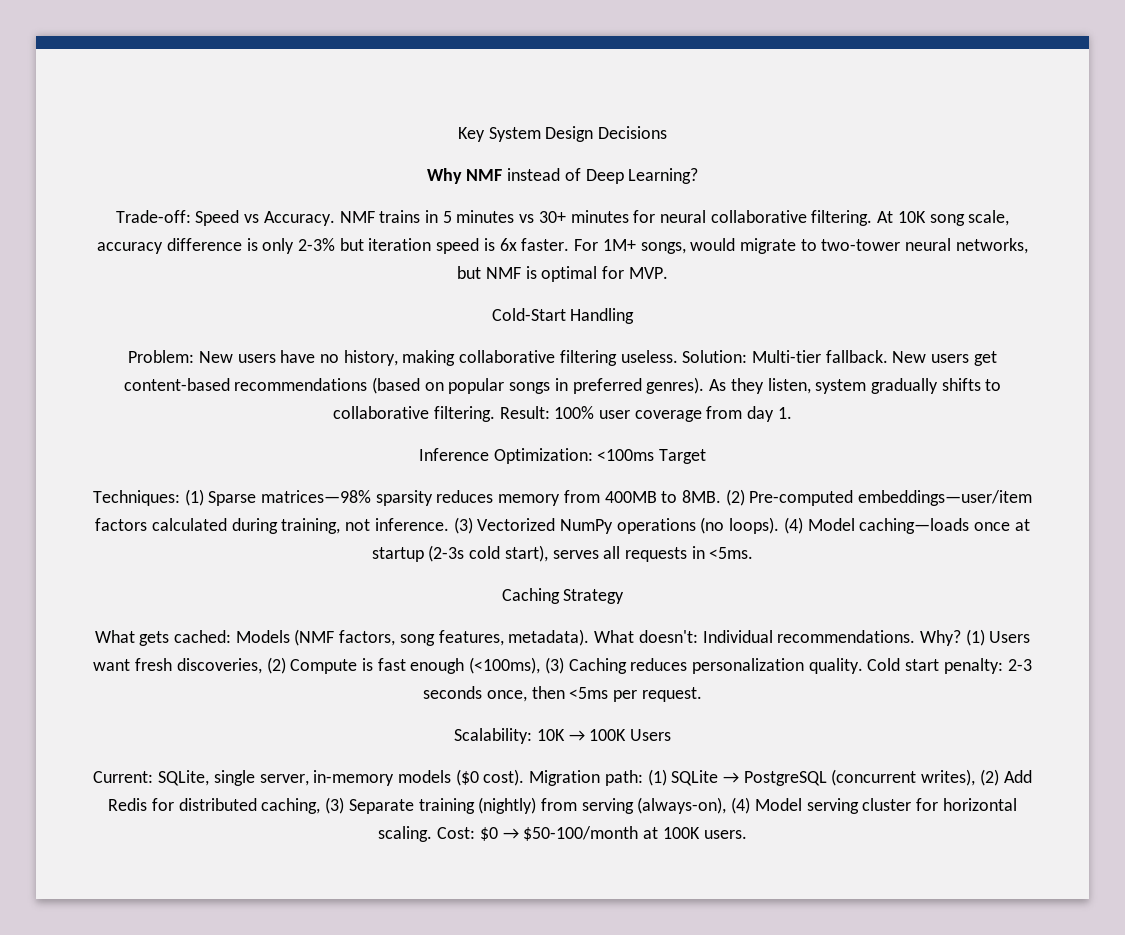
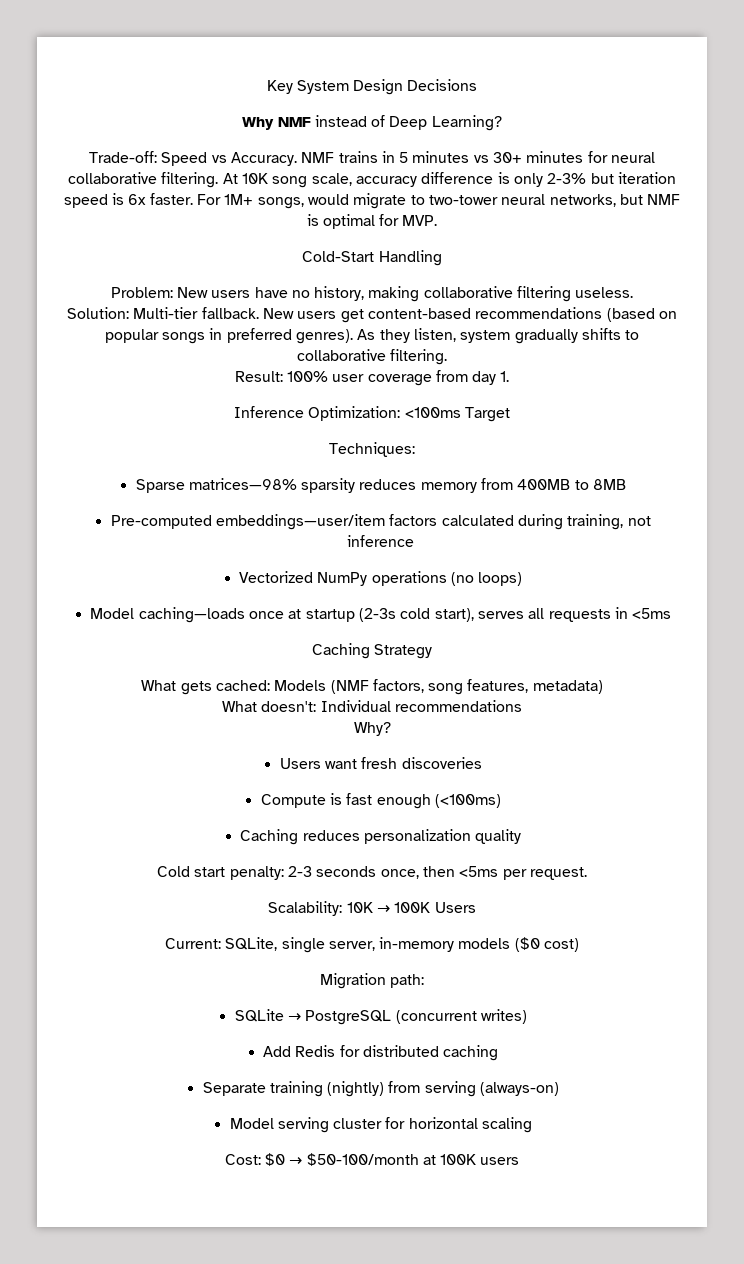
(678, 356) none -> (634, 292) //
(495, 414) none -> (448, 357) //
[184,489,204,506] (1) -> (415, 449) //
[682,489,745,506] 8MB. (2) -> [593,479,627,490] 8MB //
[374,517,473,534] inference. (3) -> [347,535,415,547] inference //
[729,517,803,534] loops). (4) -> [478,572,523,586] loops) //
[709,547,754,559] <5ms. -> [632,608,672,619] <5ms
[508,629,590,646] metadata). -> [532,680,603,694] metadata) //
[777,630,916,643] recommendations. -> [394,700,522,712] recommendations //
[965,629,985,646] (1) -> (391, 729) //
[176,657,286,674] discoveries, (2) -> [401,757,482,769] discoveries //
[469,657,564,674] (<100ms), (3) -> [434,794,501,808] (<100ms) //
[808,658,863,674] quality. -> [475,829,522,844] quality //
[483,769,525,786] cost). -> [544,938,580,952] cost) //
[647,769,667,786] (1) -> (425, 981) //
[921,769,999,786] writes), (2) -> [480,1009,527,1024] writes) //
[261,797,345,814] caching, (3) -> [443,1045,499,1061] caching //
[637,797,751,814] (always-on), (4) -> [480,1082,560,1096] (always-on) //
[378,826,433,842] scaling. -> [482,1117,533,1133] scaling //
[703,830,747,839] users. -> [480,1157,520,1165] users

